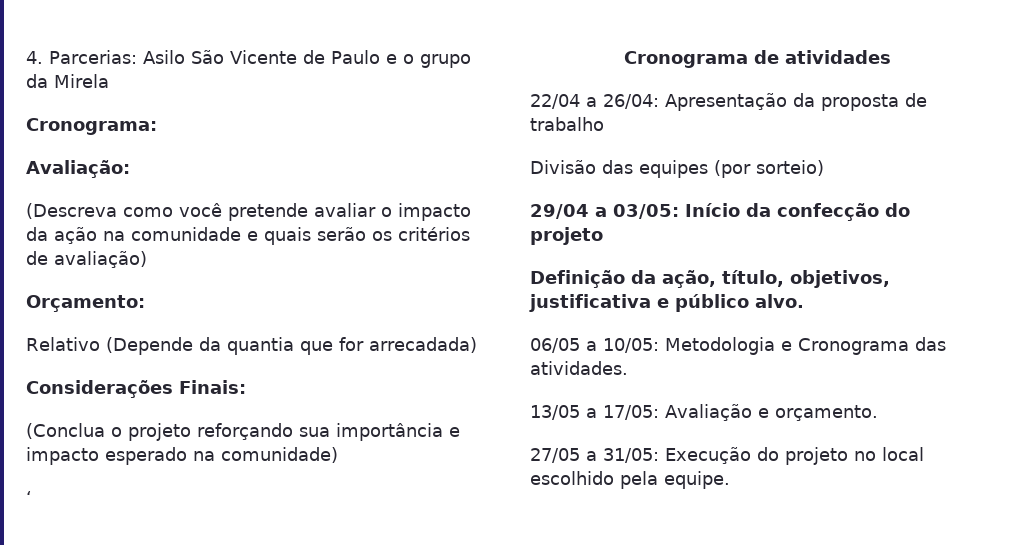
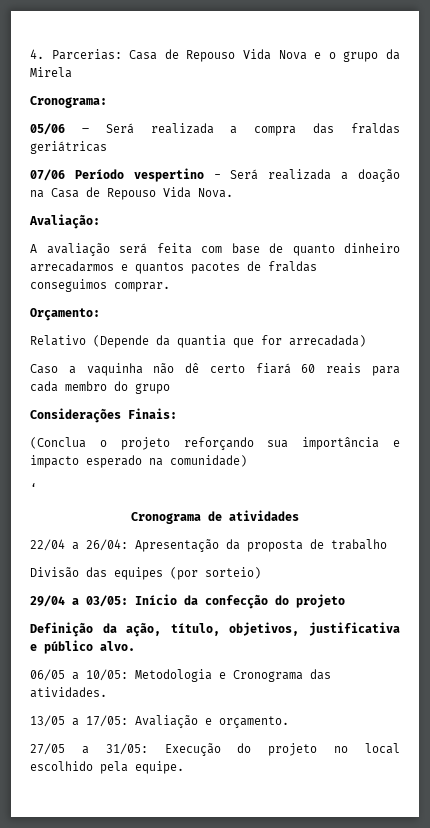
[142,50,380,64] Asilo São Vicente de Paulo -> [129,49,307,62] Casa de Repouso Vida Nova
[26,160,130,178] [26,203,471,221] [26,227,470,245] [26,251,147,268] Avaliação: // (Descreva como você pretende avaliar o impacto da ação na comunidade e quais serão os critérios de avaliação) -> [30,123,400,136] [30,141,107,154] [30,168,400,182] [30,187,233,200] [29,214,100,229] [30,243,400,256] [30,261,317,274] [30,279,170,292] 05/06 – Será realizada a compra das fraldas geriátricas // 07/06 Período vespertino - Será realizada a doação na Casa de Repouso Vida Nova. // Avaliação: // A avaliação será feita com base de quanto dinheiro arrecadarmos e quantos pacotes de fraldas conseguimos comprar.
(477, 345) none -> [30,363,400,376] [30,381,170,394] // Caso a vaquinha não dê certo fiará 60 reais para cada membro do grupo

